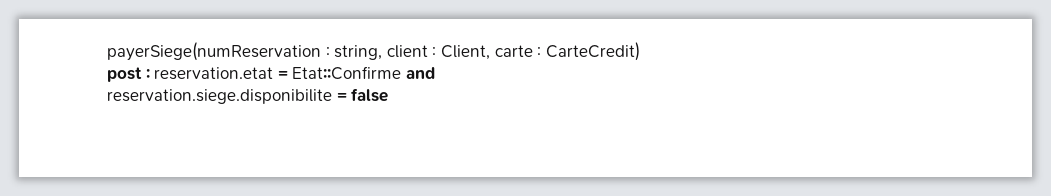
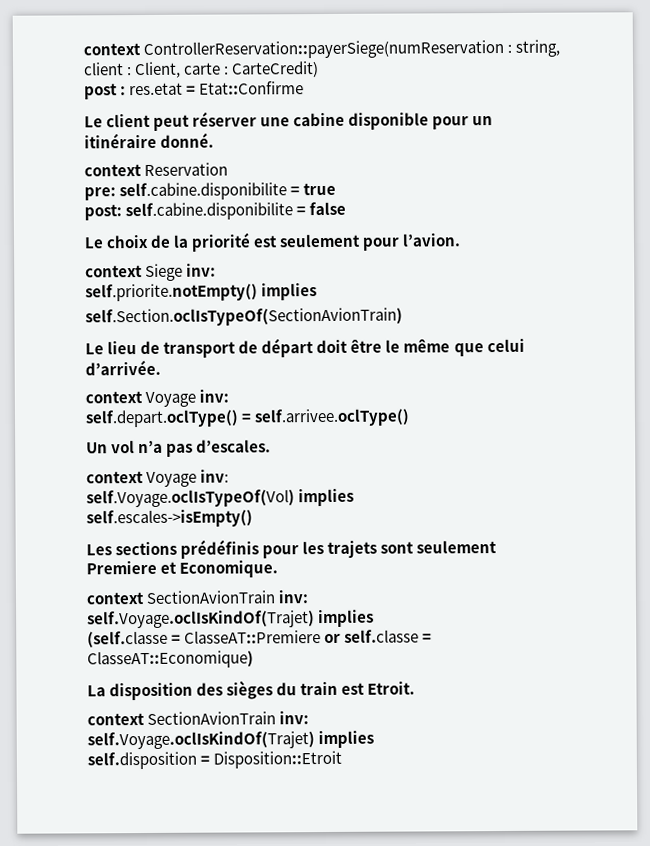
[107,42,321,61] payerSiege(numReservation -> [83,39,505,60] context ControllerReservation::payerSiege(numReservation
[154,67,274,80] reservation.etat -> [129,82,184,96] res.etat
[405,67,435,79] [107,88,389,104] and // reservation.siege.disponibilite = false -> [84,111,494,131] [84,132,215,149] [84,162,229,177] [84,182,337,201] [84,201,347,221] [84,232,462,252] [85,263,217,282] [85,283,318,302] [85,307,403,327] [85,338,525,358] [85,359,161,376] [85,389,230,407] [85,408,411,428] [86,439,272,457] [86,469,230,487] [86,488,355,508] [86,509,253,528] [86,539,498,559] [86,560,279,578] [86,590,310,605] [87,609,375,629] [87,629,433,648] [87,650,254,669] [87,680,416,701] [87,711,310,726] [87,730,375,750] [87,750,343,770] // Le client peut réserver une cabine disponible pour un itinéraire donné. // context Reservation // pre: self.cabine.disponibilite = true // post: self.cabine.disponibilite = false // Le choix de la priorité est seulement pour l’avion. // context Siege inv: // self.priorite.notEmpty() implies // self.Section.oclIsTypeOf(SectionAvionTrain) // Le lieu de transport de départ doit être le même que celui d’arrivée. // context Voyage inv: // self.depart.oclType() = self.arrivee.oclType() // Un vol n’a pas d’escales. // context Voyage inv: // self.Voyage.oclIsTypeOf(Vol) implies // self.escales->isEmpty() // Les sections prédéfinis pour les trajets sont seulement Premiere et Economique. // context SectionAvionTrain inv: // self.Voyage.oclIsKindOf(Trajet) implies // (self.classe = ClasseAT::Premiere or self.classe = ClasseAT::Economique) // La disposition des sièges du train est Etroit. // context SectionAvionTrain inv: // self.Voyage.oclIsKindOf(Trajet) implies // self.disposition = Disposition::Etroit

